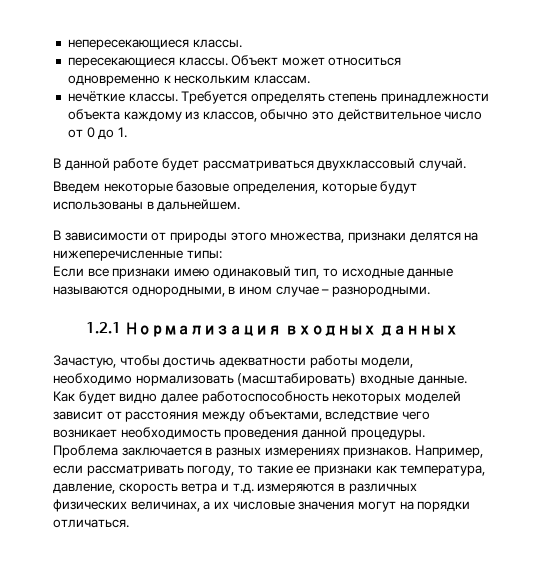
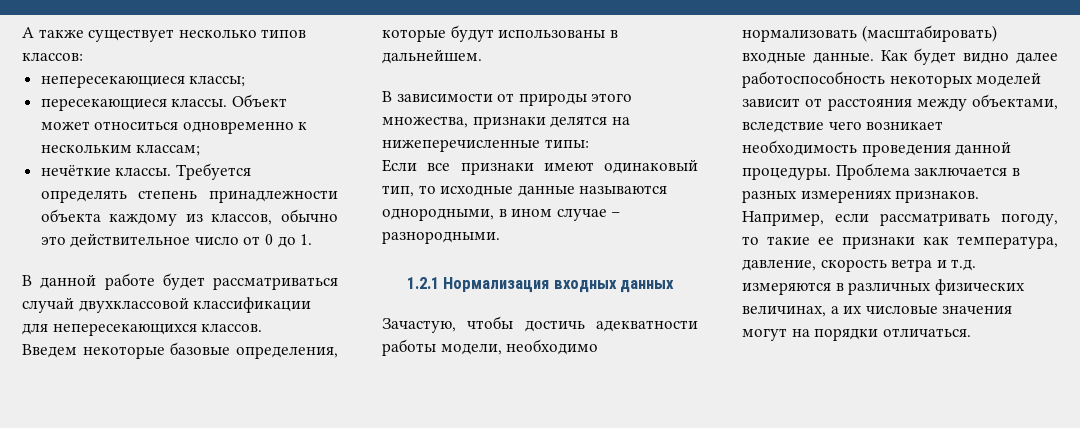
[67,39,242,50] непересекающиеся классы. -> [22,27,307,42] [22,52,83,61] [40,75,246,88] А также существует несколько типов классов: // непересекающиеся классы;
[253,75,310,84] классам. -> [136,144,201,156] классам;
[317,158,466,171] двухклассовый случай. -> [22,297,312,313] [22,323,263,336] случай двухклассовой классификации для непересекающихся классов.
[173,268,209,277] имею -> [543,162,594,171] имеют

